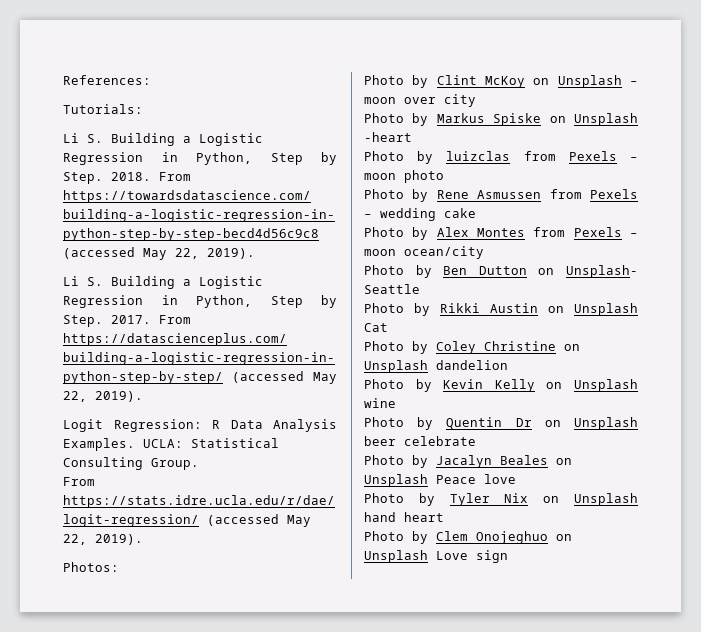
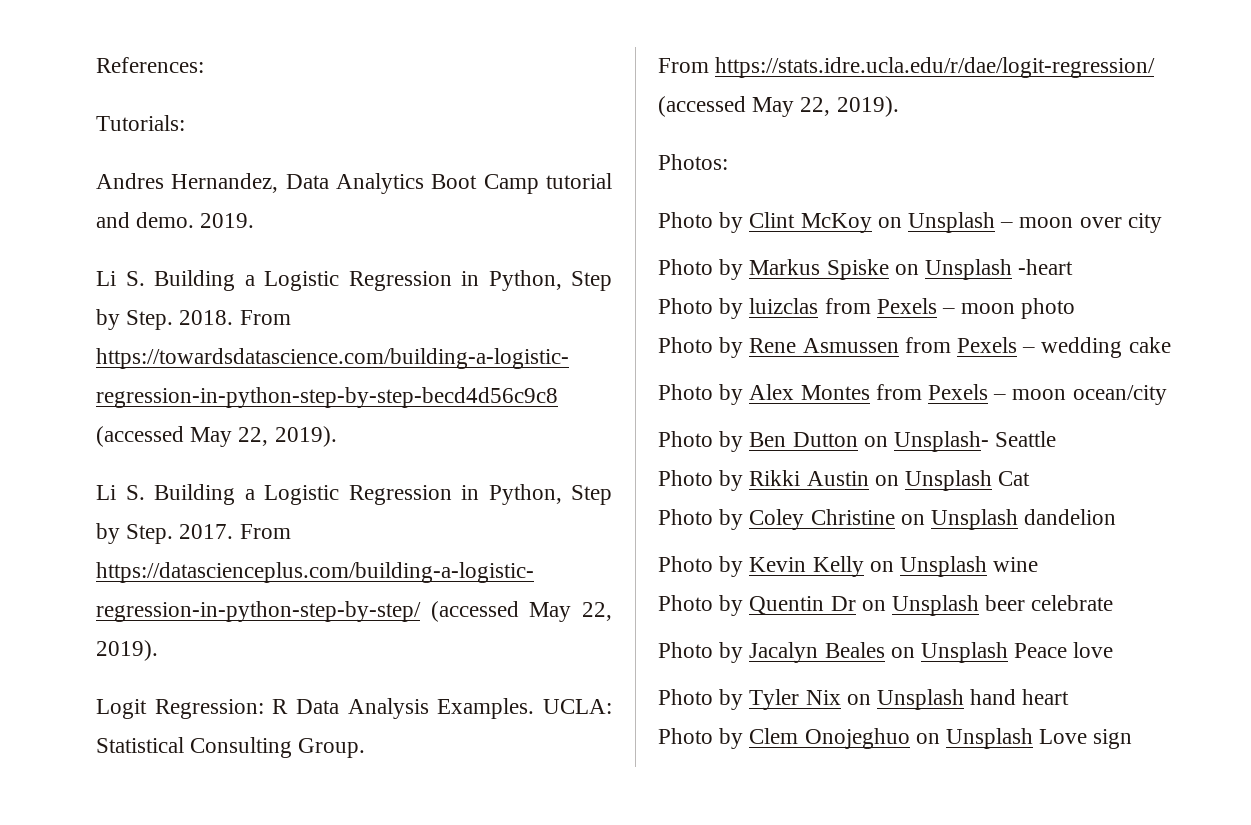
(143, 109) none -> [96,173,612,194] [96,212,255,228] // Andres Hernandez, Data Analytics Boot Camp tutorial and demo. 2019.

